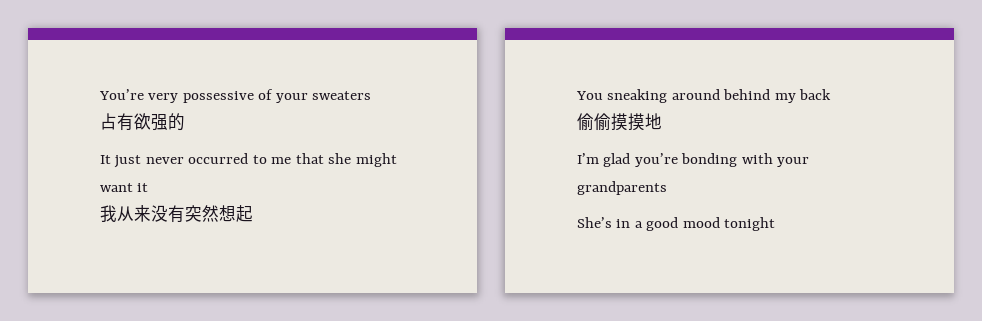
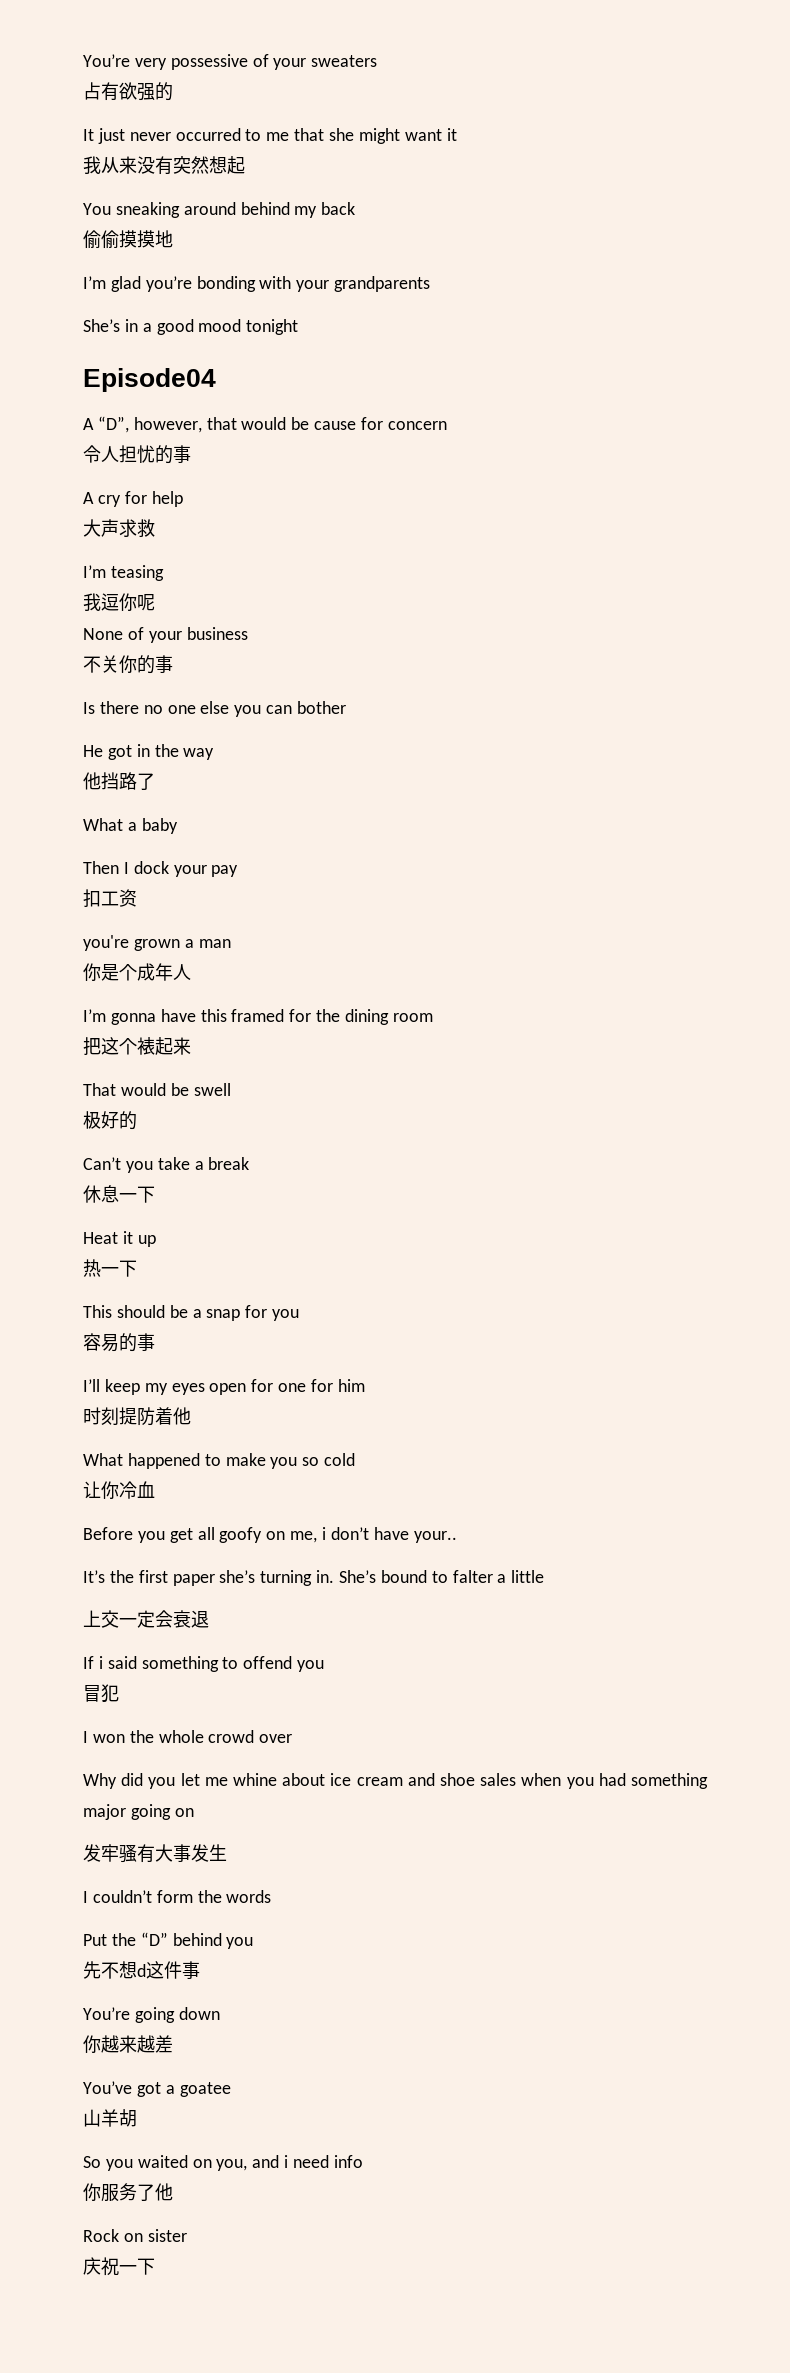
(776, 224) none -> [83,368,216,392] [83,416,447,433] [83,445,191,464] [83,491,183,507] [83,519,155,537] [83,565,164,581] [83,593,155,611] [83,627,248,643] [83,655,173,674] [83,701,347,717] [83,744,215,760] [83,772,155,790] [83,818,178,834] [83,861,239,877] [83,889,137,908] [83,935,231,951] [83,963,191,981] [83,1009,433,1025] [83,1037,191,1056] [83,1083,231,1096] [83,1111,137,1130] [83,1157,250,1173] [83,1185,155,1203] [83,1231,156,1247] [83,1259,137,1277] [83,1305,300,1321] [83,1333,155,1352] [83,1379,365,1395] [83,1407,191,1426] [83,1453,356,1469] [83,1481,155,1499] [83,1527,457,1543] [83,1570,545,1586] [83,1610,209,1628] [83,1656,325,1672] [83,1684,119,1703] [83,1730,293,1743] [83,1773,708,1789] [83,1804,194,1820] [83,1844,227,1863] [83,1890,272,1903] [83,1932,254,1949] [83,1961,200,1979] [83,2007,220,2023] [83,2035,173,2053] [83,2081,231,2097] [83,2109,137,2127] [83,2155,363,2171] [83,2183,173,2202] [83,2229,187,2242] [83,2257,155,2276] // Episode04 // A “D”, however, that would be cause for concern // 令人担忧的事 // A cry for help // 大声求救 // I’m teasing // 我逗你呢 // None of your business // 不关你的事 // Is there no one else you can bother // He got in the way // 他挡路了 // What a baby // Then I dock your pay // 扣工资 // you're grown a man // 你是个成年人 // I’m gonna have this framed for the dining room // 把这个裱起来 // That would be swell // 极好的 // Can’t you take a break // 休息一下 // Heat it up // 热一下 // This should be a snap for you // 容易的事 // I’ll keep my eyes open for one for him // 时刻提防着他 // What happened to make you so cold // 让你冷血 // Before you get all goofy on me, i don’t have your.. // It’s the first paper she’s turning in. She’s bound to falter a little // 上交一定会衰退 // If i said something to offend you // 冒犯 // I won the whole crowd over // Why did you let me whine about ice cream and shoe sales when you had something major going on // 发牢骚有大事发生 // I couldn’t form the words // Put the “D” behind you // 先不想d这件事 // You’re going down // 你越来越差 // You’ve got a goatee // 山羊胡 // So you waited on you, and i need info // 你服务了他 // Rock on sister // 庆祝一下

